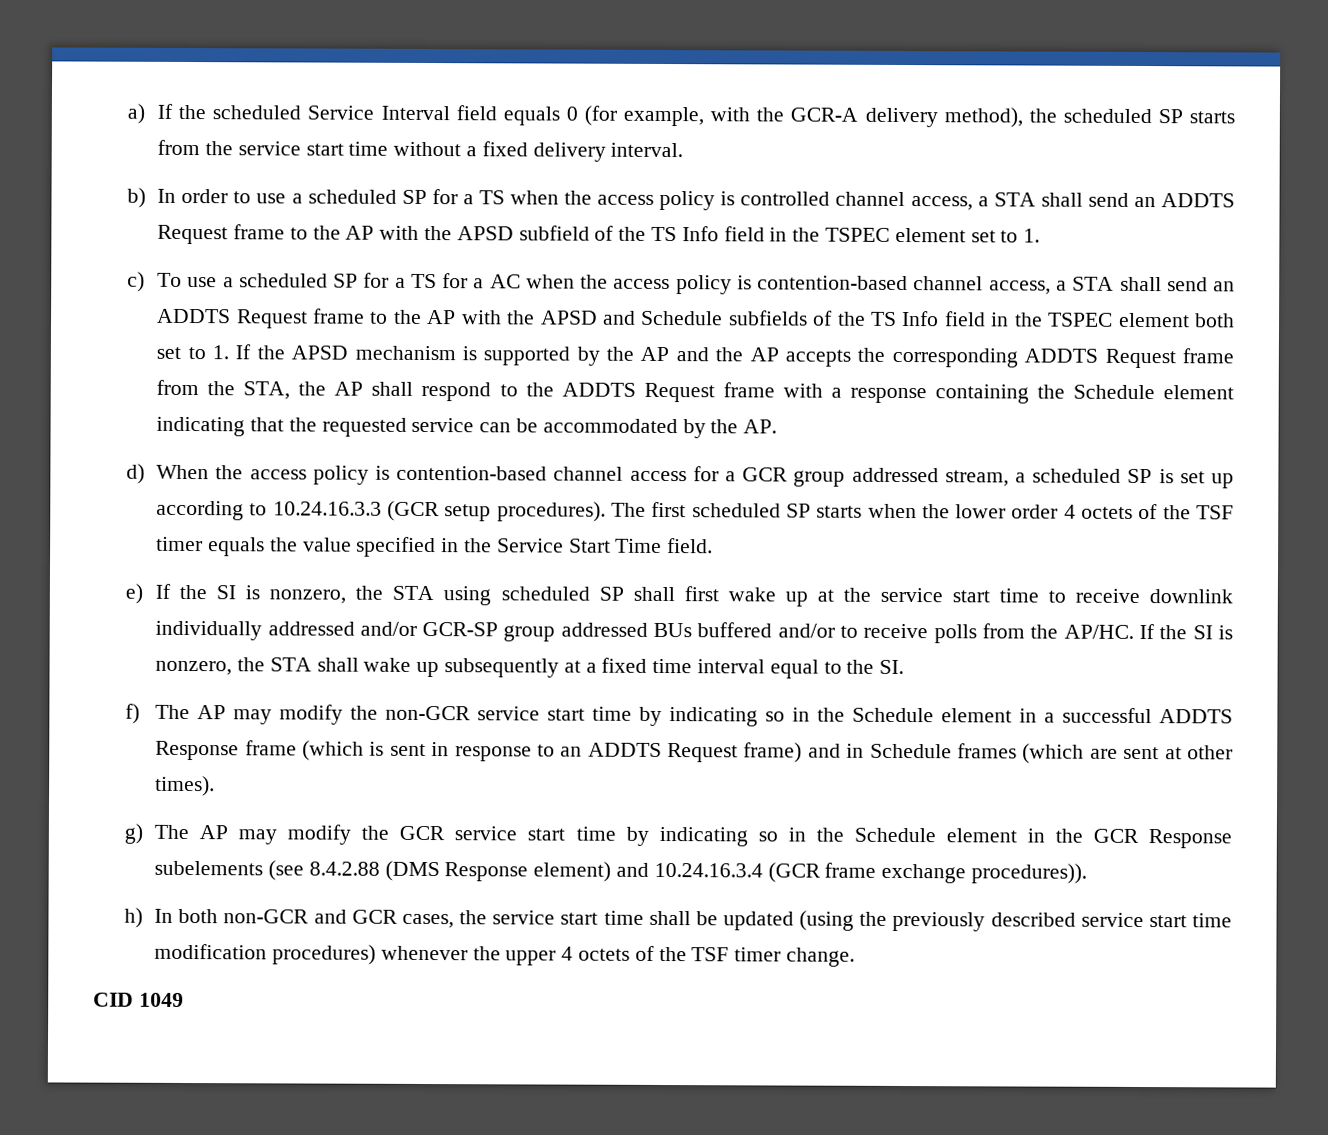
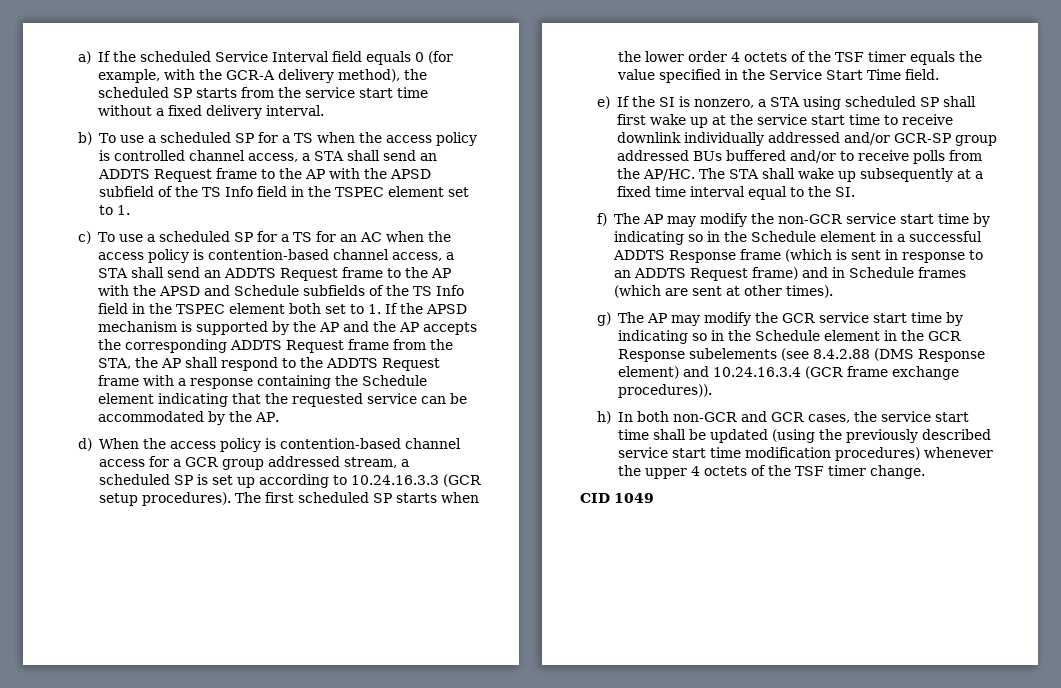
[157,188,252,204] In order to -> [98,133,116,143] To
[473,278,485,289] a -> [339,234,357,242] an
[355,585,384,600] the -> [757,99,766,107] a
[1139,623,1233,640] [155,657,265,676] If the SI is nonzero, the -> [698,168,725,179] The

